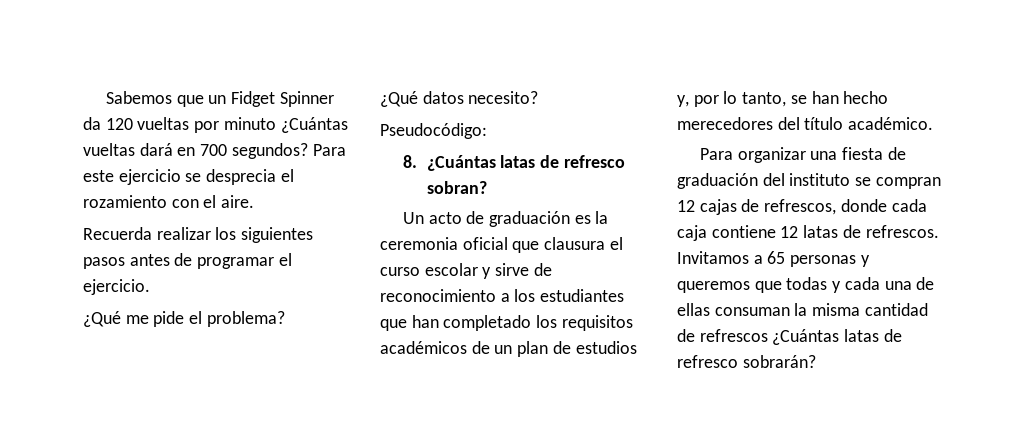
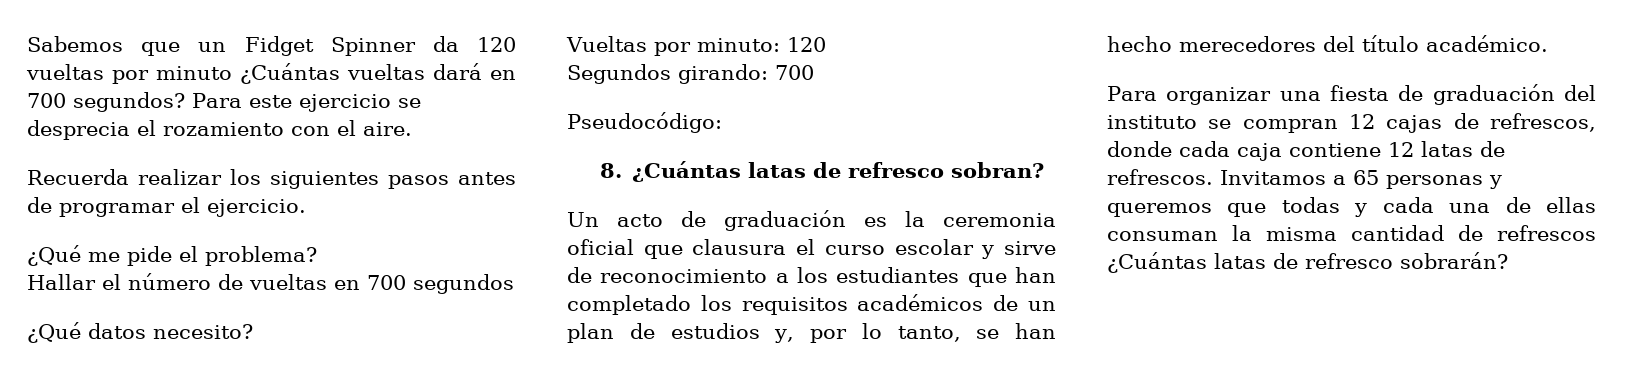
[380,91,539,107] ¿Qué datos necesito? -> [27,273,514,294] [27,322,253,343] [566,36,826,56] [567,64,814,84] Hallar el número de vueltas en 700 segundos // ¿Qué datos necesito? // Vueltas por minuto: 120 // Segundos girando: 700

